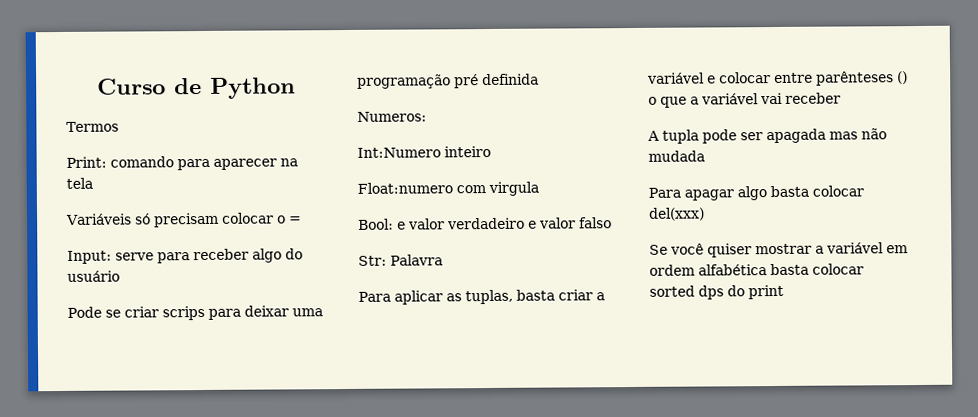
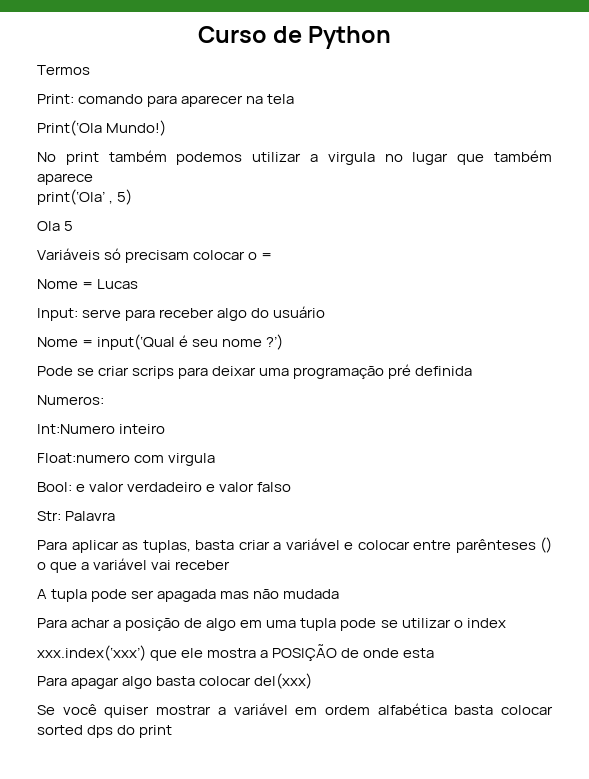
(93, 183) none -> [37,120,167,136] [37,150,553,165] [37,173,93,185] [37,189,133,205] [37,221,74,231] // Print(‘Ola Mundo!) // No print também podemos utilizar a virgula no lugar que também aparece // print(‘Ola’ , 5) // Ola 5
(302, 220) none -> [37,279,139,289] // Nome = Lucas
(120, 276) none -> [37,334,284,350] // Nome = input(‘Qual é seu nome ?’)
(705, 156) none -> [37,618,506,631] [37,644,435,661] // Para achar a posição de algo em uma tupla pode se utilizar o index // xxx.index(‘xxx’) que ele mostra a POSIÇÃO de onde esta

